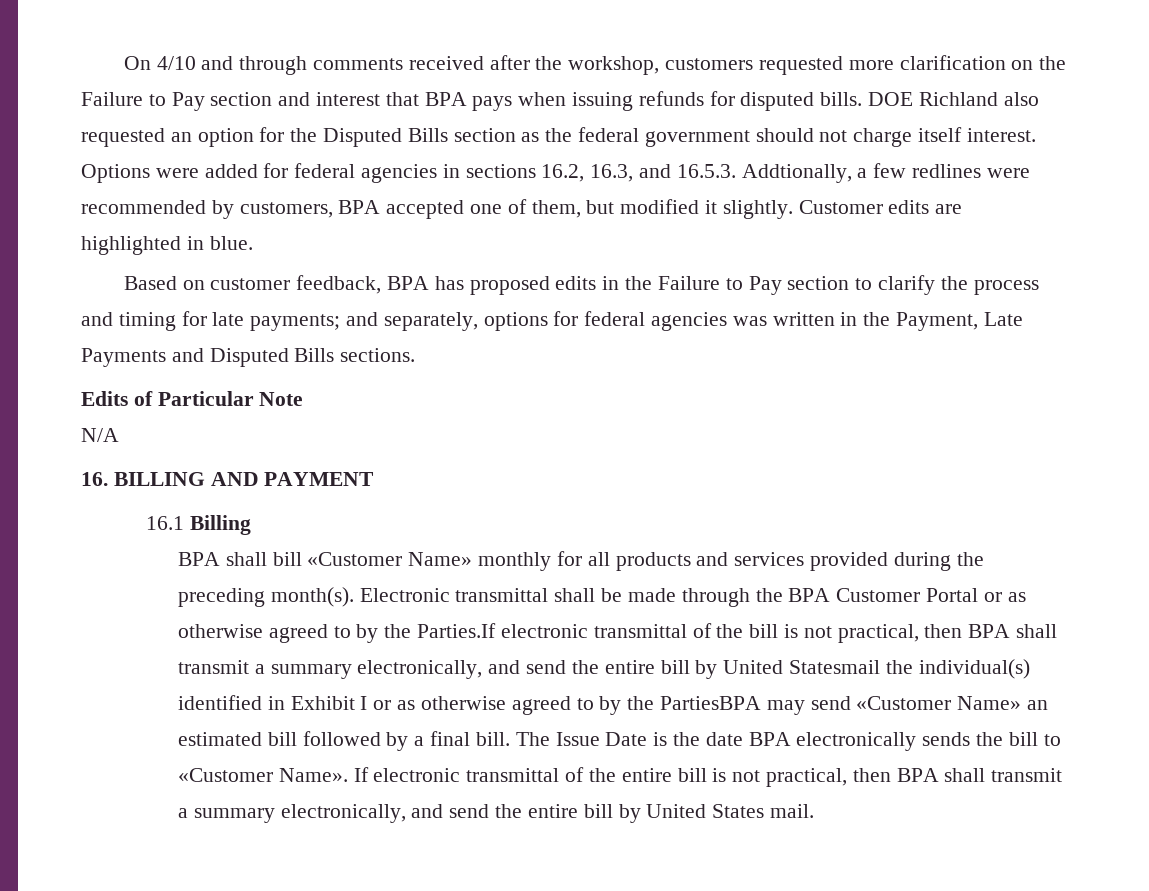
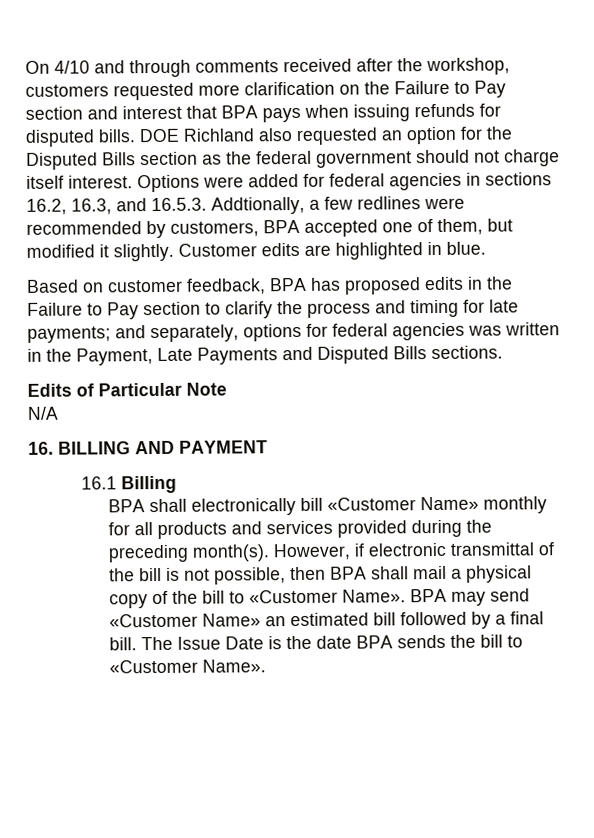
(267, 559) none -> [190,498,296,516] electronically
[359,588,1026,607] [178,623,497,643] Electronic transmittal shall be made through the BPA Customer Portal or as otherwise agreed to by the Parties.If -> [272,543,364,561] However, if
[837,624,1057,643] [178,659,1030,679] [178,695,761,715] practical, then BPA shall transmit a summary electronically, and send the entire bill by United Statesmail the individual(s) identified in Exhibit I or as otherwise agreed to by the PartiesBPA -> [213,565,532,585] [108,588,447,609] possible, then BPA shall mail a physical copy of the bill to «Customer Name». BPA
[796,732,917,751] electronically -> (393, 642) none
[353,767,1063,787] [178,804,814,823] If electronic transmittal of the entire bill is not practical, then BPA shall transmit a summary electronically, and send the entire bill by United States mail. -> (266, 666) none

